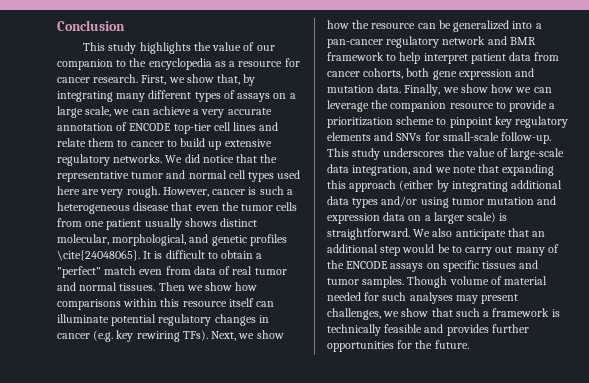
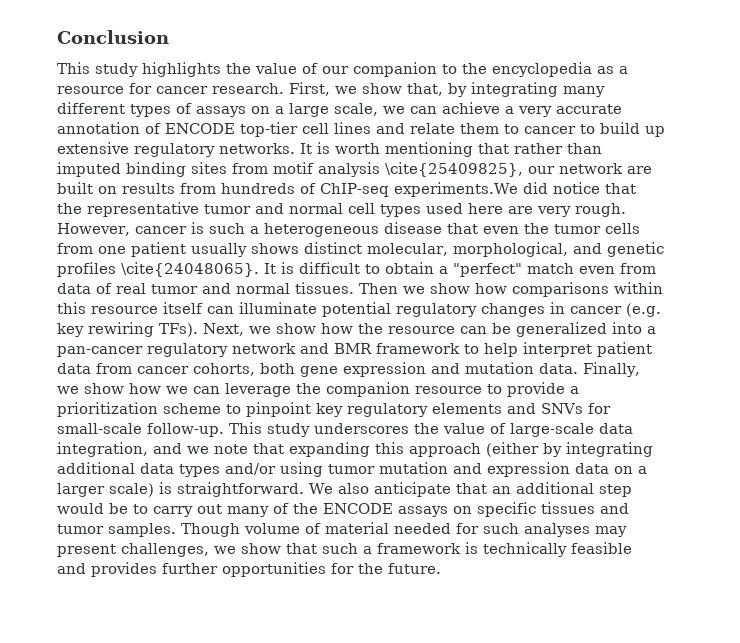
[165,155,183,163] We -> [300,142,602,157] [57,162,652,177] [57,182,518,197] It is worth mentioning that rather than imputed binding sites from motif analysis \cite{25409825}, our network are built on results from hundreds of ChIP-seq experiments.We

